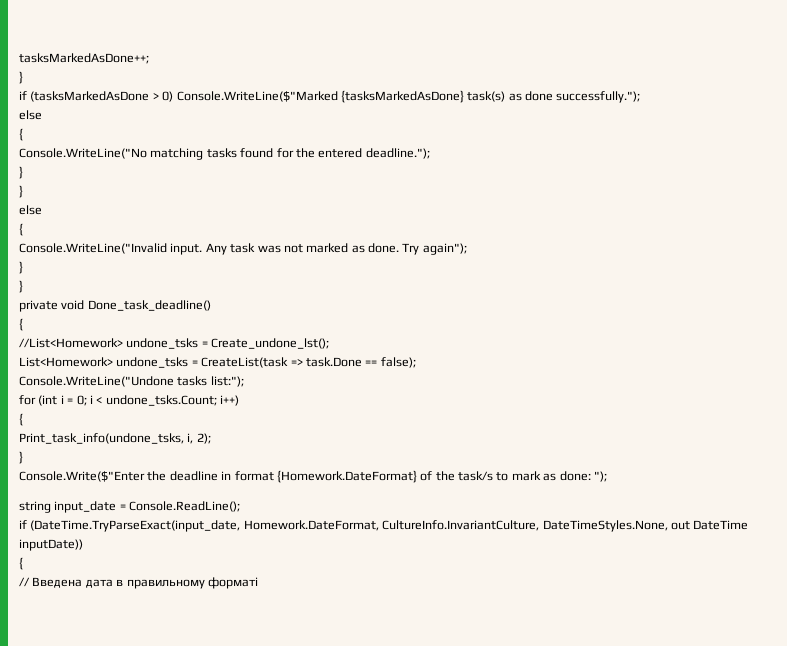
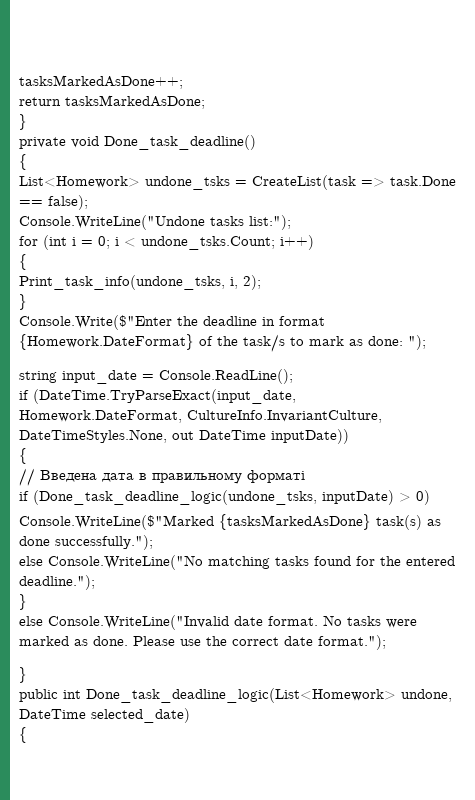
[19,71,23,84] [19,90,641,103] [19,110,42,120] [19,128,23,141] [19,148,430,160] [19,166,23,179] [19,185,23,198] [19,205,42,215] [19,223,23,236] [19,243,467,255] [19,261,23,274] } // if (tasksMarkedAsDone > 0) Console.WriteLine($"Marked {tasksMarkedAsDone} task(s) as done successfully."); // else // { // Console.WriteLine("No matching tasks found for the entered deadline."); // } // } // else // { // Console.WriteLine("Invalid input. Any task was not marked as done. Try again"); // } -> [19,95,205,109] return tasksMarkedAsDone;
[19,338,330,349] // //List<Homework> undone_tsks = Create_undone_lst(); -> (27, 162) none
(258, 583) none -> [19,490,430,505] [19,514,441,530] [19,535,153,550] [19,555,455,570] [19,575,95,590] [19,594,27,610] [19,615,417,630] [19,635,386,650] [19,667,27,683] [19,688,452,703] [19,708,190,723] [19,727,27,743] // if (Done_task_deadline_logic(undone_tsks, inputDate) > 0) // Console.WriteLine($"Marked {tasksMarkedAsDone} task(s) as done successfully."); // else Console.WriteLine("No matching tasks found for the entered deadline."); // } // else Console.WriteLine("Invalid date format. No tasks were marked as done. Please use the correct date format."); // } // public int Done_task_deadline_logic(List<Homework> undone, DateTime selected_date) // {

